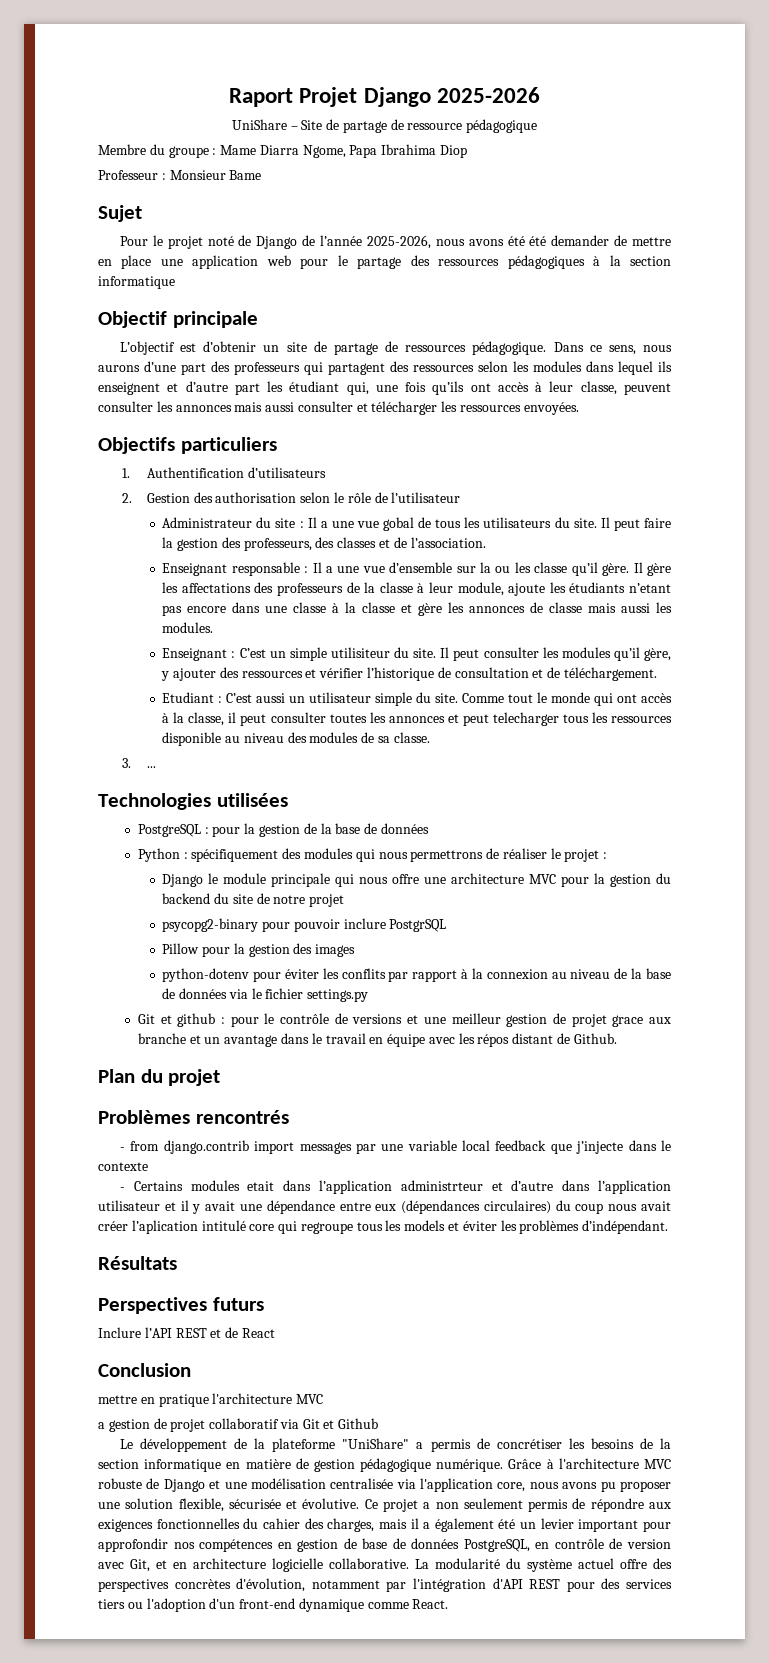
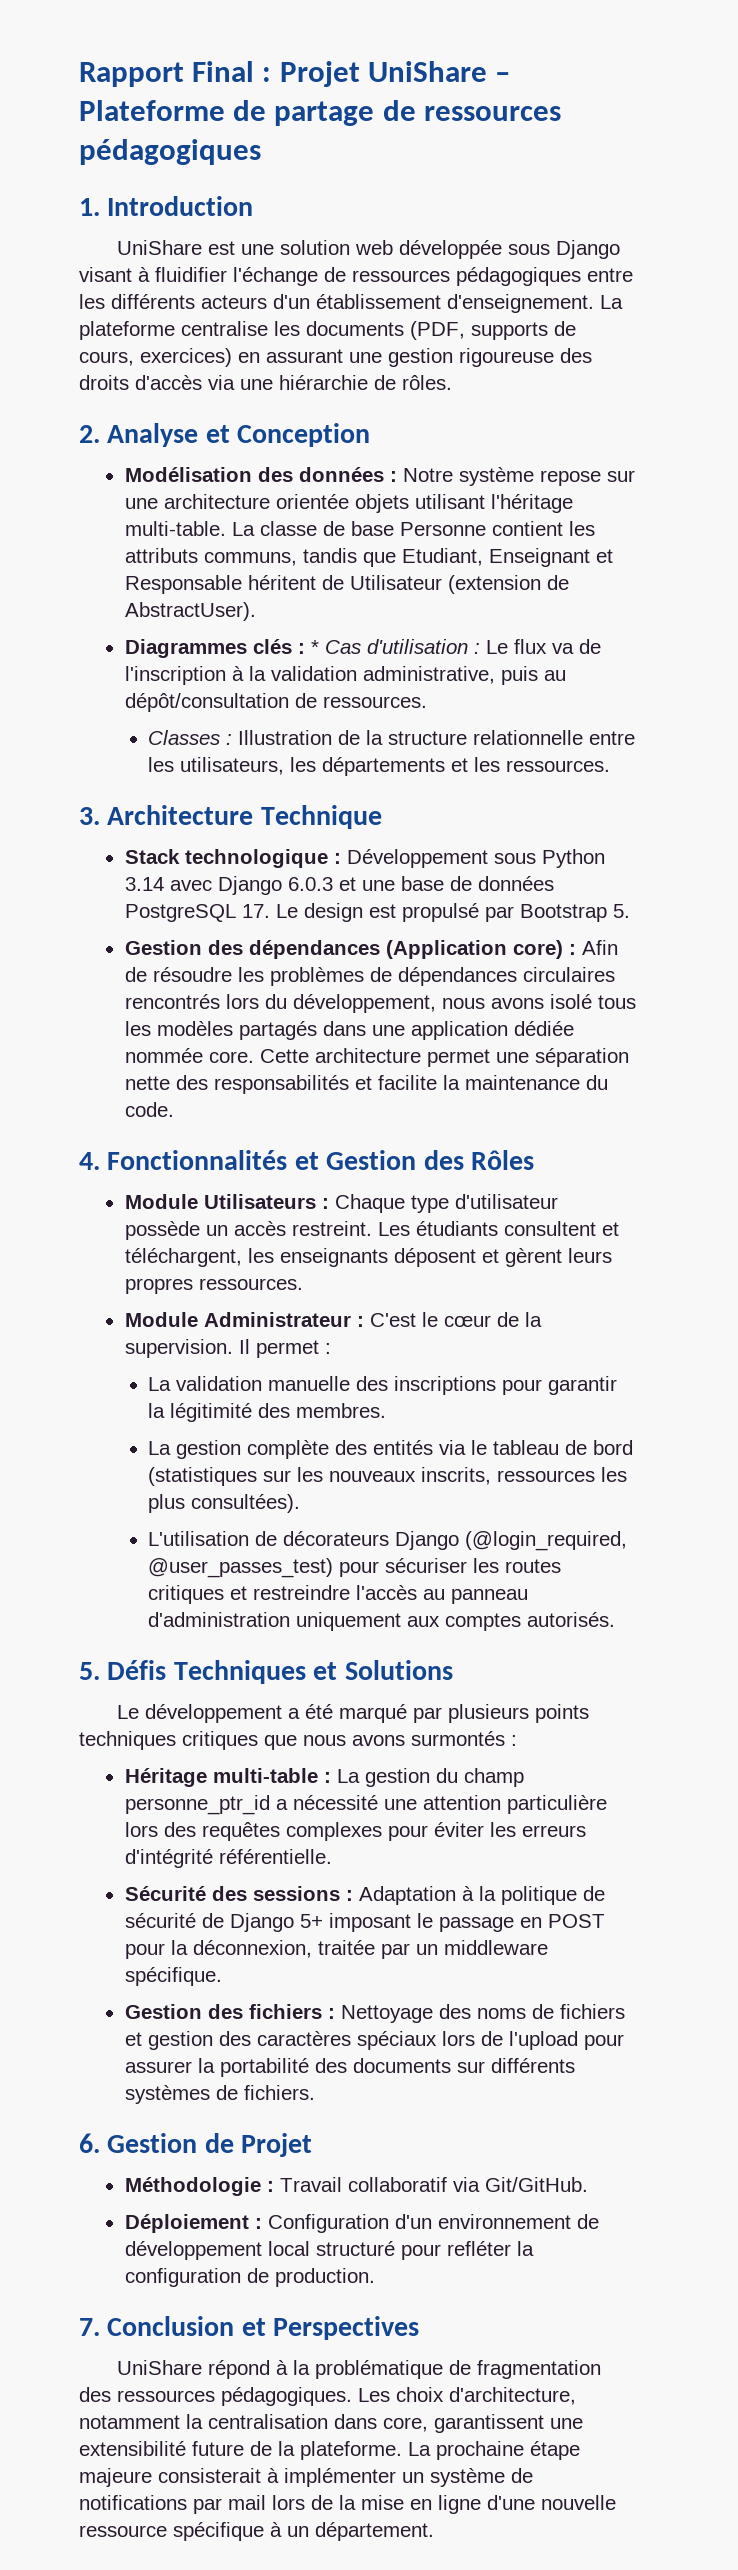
[229,87,540,107] [231,119,538,133] [98,144,468,158] [98,170,262,180] [98,205,142,222] [119,235,671,249] [98,255,671,269] [98,276,175,289] [98,311,258,328] [119,341,672,355] [98,361,672,375] [98,381,671,395] [98,401,579,415] [98,437,277,454] [122,467,326,478] [122,492,461,503] [162,517,672,531] [162,537,486,551] [162,562,671,576] [162,582,672,596] [162,602,672,616] [162,622,214,633] [162,647,671,661] [161,667,657,681] [162,692,673,706] [162,712,672,726] [162,732,430,746] [122,758,156,768] [98,793,288,810] [137,823,429,837] [137,848,608,862] [162,873,671,887] [162,893,345,907] [162,918,447,932] [162,943,356,957] [162,968,671,982] [162,988,369,1002] [137,1013,671,1027] [137,1033,617,1047] [98,1069,221,1086] [98,1110,289,1124] [119,1140,671,1154] [98,1162,148,1171] [119,1180,672,1194] [98,1200,671,1214] [98,1220,669,1234] [98,1256,177,1270] [98,1297,264,1314] [98,1327,275,1338] [98,1363,191,1377] [98,1393,324,1407] [98,1418,379,1432] [119,1438,671,1452] [98,1458,671,1472] [98,1478,671,1492] [98,1498,671,1512] [98,1518,671,1532] [98,1538,672,1552] [98,1558,672,1572] [98,1578,673,1592] [98,1598,449,1612] Raport Projet Django 2025-2026 // UniShare – Site de partage de ressource pédagogique // Membre du groupe : Mame Diarra Ngome, Papa Ibrahima Diop // Professeur : Monsieur Bame // Sujet // Pour le projet noté de Django de l’année 2025-2026, nous avons été été demander de mettre en place une application web pour le partage des ressources pédagogiques à la section informatique // Objectif principale // L’objectif est d’obtenir un site de partage de ressources pédagogique. Dans ce sens, nous aurons d’une part des professeurs qui partagent des ressources selon les modules dans lequel ils enseignent et d’autre part les étudiant qui, une fois qu’ils ont accès à leur classe, peuvent consulter les annonces mais aussi consulter et télécharger les ressources envoyées. // Objectifs particuliers // 1. Authentification d’utilisateurs // 2. Gestion des authorisation selon le rôle de l’utilisateur // Administrateur du site : Il a une vue gobal de tous les utilisateurs du site. Il peut faire la gestion des professeurs, des classes et de l’association. // Enseignant responsable : Il a une vue d’ensemble sur la ou les classe qu’il gère. Il gère les affectations des professeurs de la classe à leur module, ajoute les étudiants n’etant pas encore dans une classe à la classe et gère les annonces de classe mais aussi les modules. // Enseignant : C’est un simple utilisiteur du site. Il peut consulter les modules qu’il gère, y ajouter des ressources et vérifier l’historique de consultation et de téléchargement. // Etudiant : C’est aussi un utilisateur simple du site. Comme tout le monde qui ont accès à la classe, il peut consulter toutes les annonces et peut telecharger tous les ressources disponible au niveau des modules de sa classe. // 3. ... // Technologies utilisées // PostgreSQL : pour la gestion de la base de données // Python : spécifiquement des modules qui nous permettrons de réaliser le projet : // Django le module principale qui nous offre une architecture MVC pour la gestion du backend du site de notre projet // psycopg2-binary pour pouvoir inclure PostgrSQL // Pillow pour la gestion des images // python-dotenv pour éviter les conflits par rapport à la connexion au niveau de la base de données via le fichier settings.py // Git et github : pour le contrôle de versions et une meilleur gestion de projet grace aux branche et un avantage dans le travail en équipe avec les répos distant de Github. // Plan du projet // Problèmes rencontrés // - from django.contrib import messages par une variable local feedback que j’injecte dans le contexte // - Certains modules etait dans l’application administrteur et d’autre dans l’application utilisateur et il y avait une dépendance entre eux (dépendances circulaires) du coup nous avait créer l’aplication intitulé core qui regroupe tous les models et éviter les problèmes d’indépendant. // Résultats // Perspectives futurs // Inclure l’API REST et de React // Conclusion // mettre en pratique l'architecture MVC // a gestion de projet collaboratif via Git et Github // Le développement de la plateforme "UniShare" a permis de concrétiser les besoins de la section informatique en matière de gestion pédagogique numérique. Grâce à l'architecture MVC robuste de Django et une modélisation centralisée via l'application core, nous avons pu proposer une solution flexible, sécurisée et évolutive. Ce projet a non seulement permis de répondre aux exigences fonctionnelles du cahier des charges, mais il a également été un levier important pour approfondir nos compétences en gestion de base de données PostgreSQL, en contrôle de version avec Git, et en architecture logicielle collaborative. La modularité du système actuel offre des perspectives concrètes d'évolution, notamment par l'intégration d'API REST pour des services tiers ou l'adoption d'un front-end dynamique comme React. -> [79,61,511,87] [79,100,561,126] [79,139,261,165] [79,196,254,216] [117,240,621,259] [79,267,633,286] [79,294,623,313] [79,321,576,340] [79,348,592,367] [79,375,452,390] [79,423,371,447] [124,467,635,486] [124,494,573,513] [124,521,595,536] [124,548,613,567] [124,575,569,594] [124,602,256,621] [124,639,601,658] [124,666,566,685] [124,693,427,712] [148,730,636,745] [148,757,611,776] [79,805,382,829] [124,849,605,868] [124,876,554,895] [124,903,630,922] [124,940,618,959] [124,967,615,986] [124,994,636,1013] [124,1021,574,1040] [124,1048,629,1067] [124,1075,608,1094] [124,1102,174,1117] [79,1150,535,1170] [124,1194,558,1213] [124,1221,619,1240] [124,1248,612,1267] [124,1278,303,1294] [124,1312,542,1327] [124,1339,331,1358] [148,1376,618,1395] [148,1403,387,1422] [148,1440,634,1459] [148,1467,628,1486] [148,1494,301,1513] [148,1531,628,1551] [148,1558,562,1578] [148,1585,529,1604] [148,1612,616,1631] [79,1660,453,1684] [117,1704,590,1723] [79,1731,517,1750] [124,1768,524,1787] [124,1795,607,1815] [124,1822,586,1841] [124,1849,332,1868] [124,1886,605,1905] [124,1913,605,1932] [124,1940,548,1959] [124,1967,222,1986] [124,2004,625,2023] [124,2031,624,2050] [124,2058,575,2077] [124,2085,315,2104] [79,2133,313,2157] [124,2177,588,2196] [124,2214,599,2233] [124,2241,534,2260] [124,2268,375,2287] [79,2316,420,2340] [117,2360,602,2379] [79,2387,576,2406] [79,2414,583,2433] [79,2441,580,2460] [79,2468,533,2487] [79,2495,616,2514] [79,2522,434,2541] Rapport Final : Projet UniShare – Plateforme de partage de ressources pédagogiques // 1. Introduction // UniShare est une solution web développée sous Django visant à fluidifier l'échange de ressources pédagogiques entre les différents acteurs d'un établissement d'enseignement. La plateforme centralise les documents (PDF, supports de cours, exercices) en assurant une gestion rigoureuse des droits d'accès via une hiérarchie de rôles. // 2. Analyse et Conception // Modélisation des données : Notre système repose sur une architecture orientée objets utilisant l'héritage multi-table. La classe de base Personne contient les attributs communs, tandis que Etudiant, Enseignant et Responsable héritent de Utilisateur (extension de AbstractUser). // Diagrammes clés : * Cas d'utilisation : Le flux va de l'inscription à la validation administrative, puis au dépôt/consultation de ressources. // Classes : Illustration de la structure relationnelle entre les utilisateurs, les départements et les ressources. // 3. Architecture Technique // Stack technologique : Développement sous Python 3.14 avec Django 6.0.3 et une base de données PostgreSQL 17. Le design est propulsé par Bootstrap 5. // Gestion des dépendances (Application core) : Afin de résoudre les problèmes de dépendances circulaires rencontrés lors du développement, nous avons isolé tous les modèles partagés dans une application dédiée nommée core. Cette architecture permet une séparation nette des responsabilités et facilite la maintenance du code. // 4. Fonctionnalités et Gestion des Rôles // Module Utilisateurs : Chaque type d'utilisateur possède un accès restreint. Les étudiants consultent et téléchargent, les enseignants déposent et gèrent leurs propres ressources. // Module Administrateur : C'est le cœur de la supervision. Il permet : // La validation manuelle des inscriptions pour garantir la légitimité des membres. // La gestion complète des entités via le tableau de bord (statistiques sur les nouveaux inscrits, ressources les plus consultées). // L'utilisation de décorateurs Django (@login_required, @user_passes_test) pour sécuriser les routes critiques et restreindre l'accès au panneau d'administration uniquement aux comptes autorisés. // 5. Défis Techniques et Solutions // Le développement a été marqué par plusieurs points techniques critiques que nous avons surmontés : // Héritage multi-table : La gestion du champ personne_ptr_id a nécessité une attention particulière lors des requêtes complexes pour éviter les erreurs d'intégrité référentielle. // Sécurité des sessions : Adaptation à la politique de sécurité de Django 5+ imposant le passage en POST pour la déconnexion, traitée par un middleware spécifique. // Gestion des fichiers : Nettoyage des noms de fichiers et gestion des caractères spéciaux lors de l'upload pour assurer la portabilité des documents sur différents systèmes de fichiers. // 6. Gestion de Projet // Méthodologie : Travail collaboratif via Git/GitHub. // Déploiement : Configuration d'un environnement de développement local structuré pour refléter la configuration de production. // 7. Conclusion et Perspectives // UniShare répond à la problématique de fragmentation des ressources pédagogiques. Les choix d'architecture, notamment la centralisation dans core, garantissent une extensibilité future de la plateforme. La prochaine étape majeure consisterait à implémenter un système de notifications par mail lors de la mise en ligne d'une nouvelle ressource spécifique à un département.

